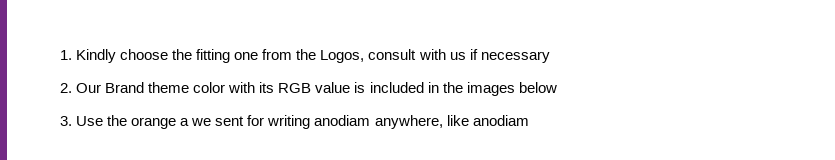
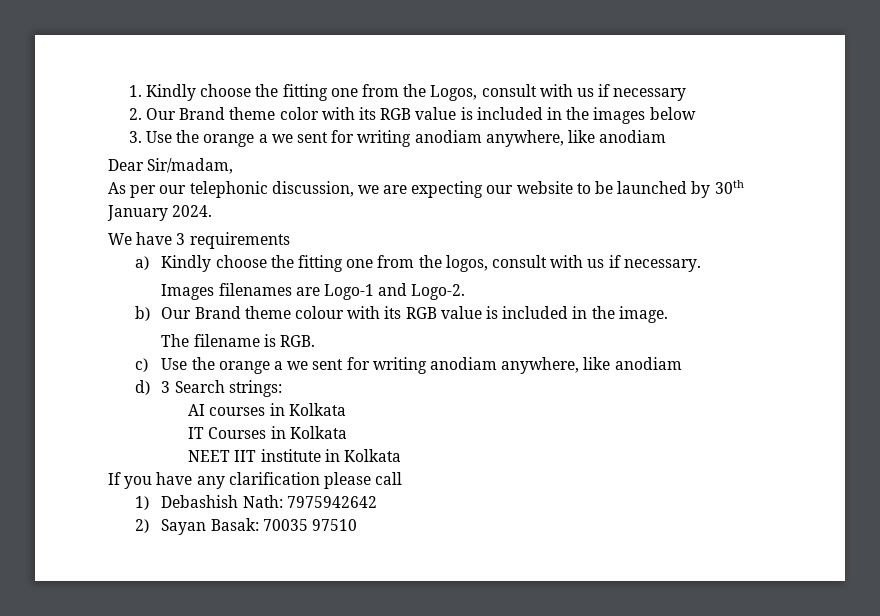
(529, 120) none -> [108,158,234,174] [108,180,744,198] [107,205,213,221] [108,232,290,249] [134,255,701,272] [161,283,466,300] [134,306,668,323] [161,334,316,347] [134,357,682,374] [134,380,282,397] [188,403,346,416] [188,426,347,439] [188,449,401,462] [108,472,403,489] [134,495,377,510] [134,518,358,535] // Dear Sir/madam, // As per our telephonic discussion, we are expecting our website to be launched by 30th January 2024. // We have 3 requirements // a) Kindly choose the fitting one from the logos, consult with us if necessary. // Images filenames are Logo-1 and Logo-2. // b) Our Brand theme colour with its RGB value is included in the image. // The filename is RGB. // c) Use the orange a we sent for writing anodiam anywhere, like anodiam // d) 3 Search strings: // AI courses in Kolkata // IT Courses in Kolkata // NEET IIT institute in Kolkata // If you have any clarification please call // 1) Debashish Nath: 7975942642 // 2) Sayan Basak: 70035 97510

